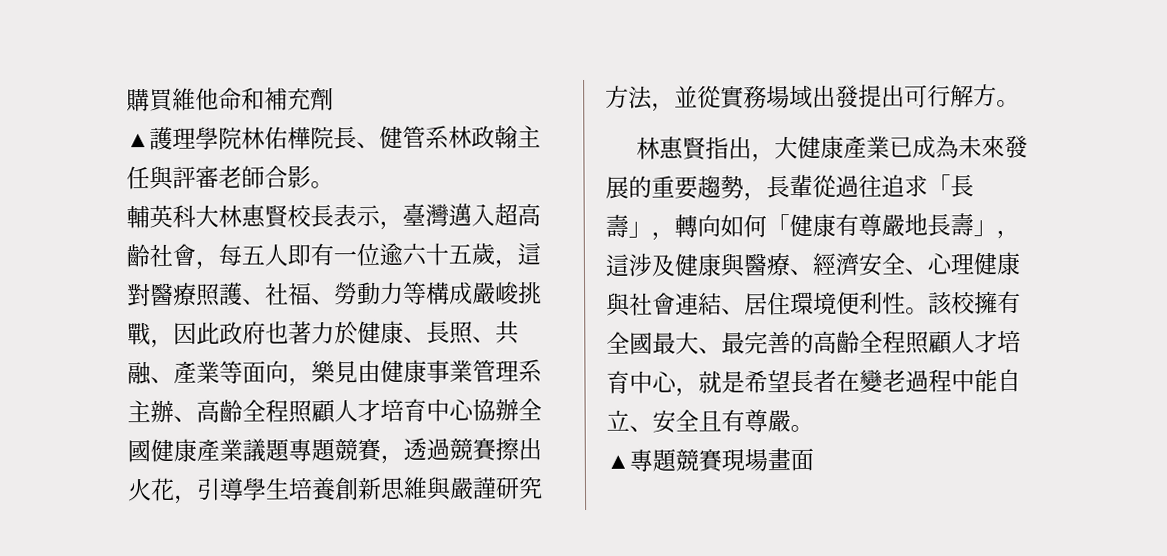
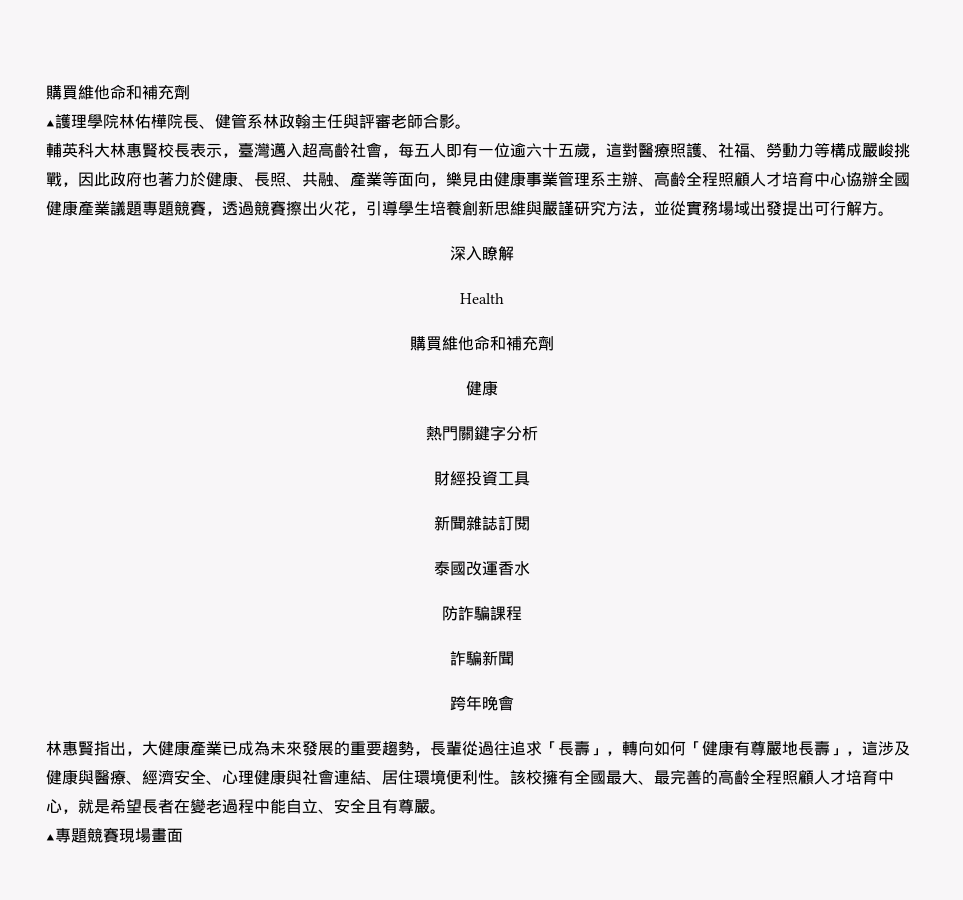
(1020, 103) none -> [449,246,514,261] [459,293,504,304] [409,335,554,351] [465,380,498,396] [425,425,538,441] [433,470,530,486] [433,515,530,531] [433,561,530,576] [441,606,522,621] [449,650,514,666] [449,695,514,711] // 深入瞭解 // Health // 購買維他命和補充劑 // 健康 // 熱門關鍵字分析 // 財經投資工具 // 新聞雜誌訂閱 // 泰國改運香水 // 防詐騙課程 // 詐騙新聞 // 跨年晚會

